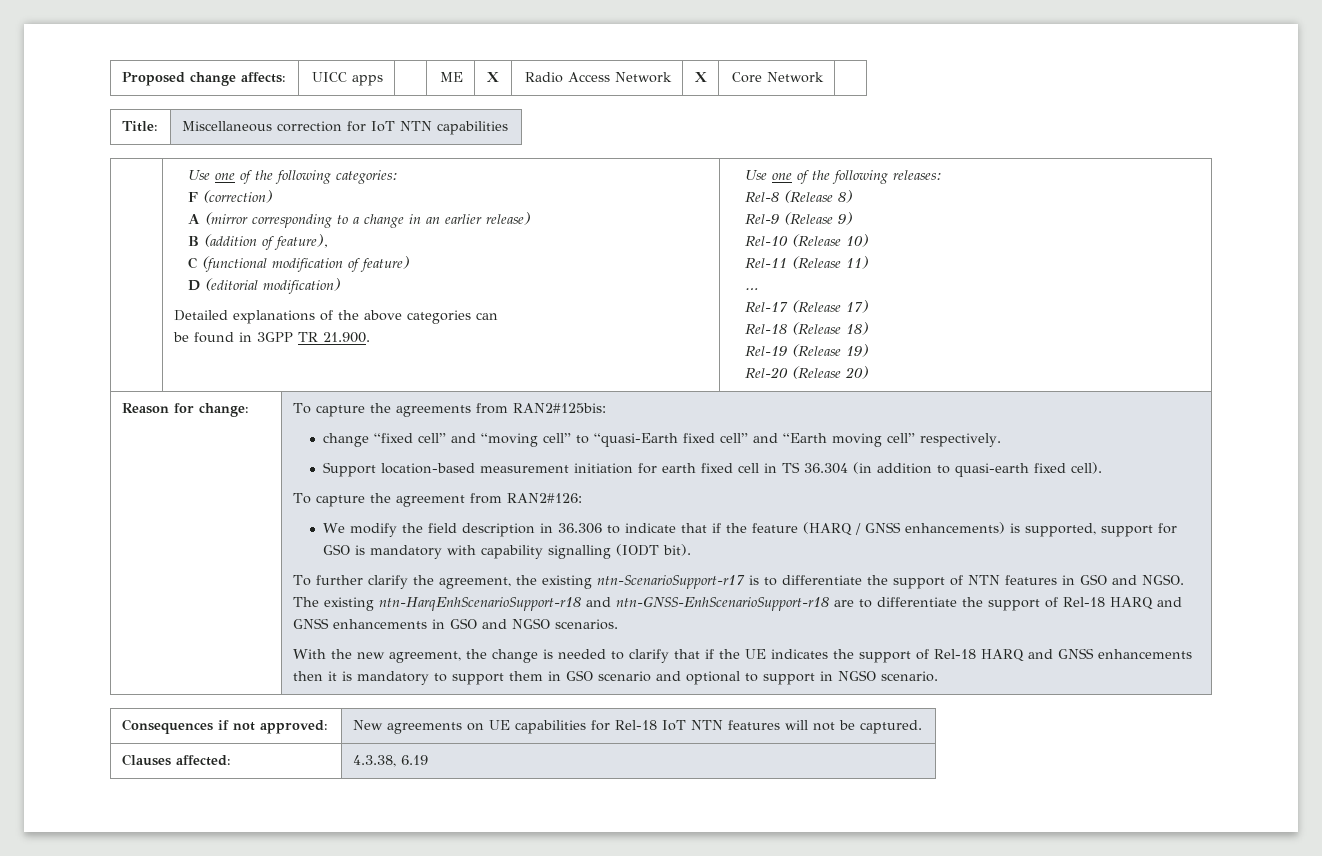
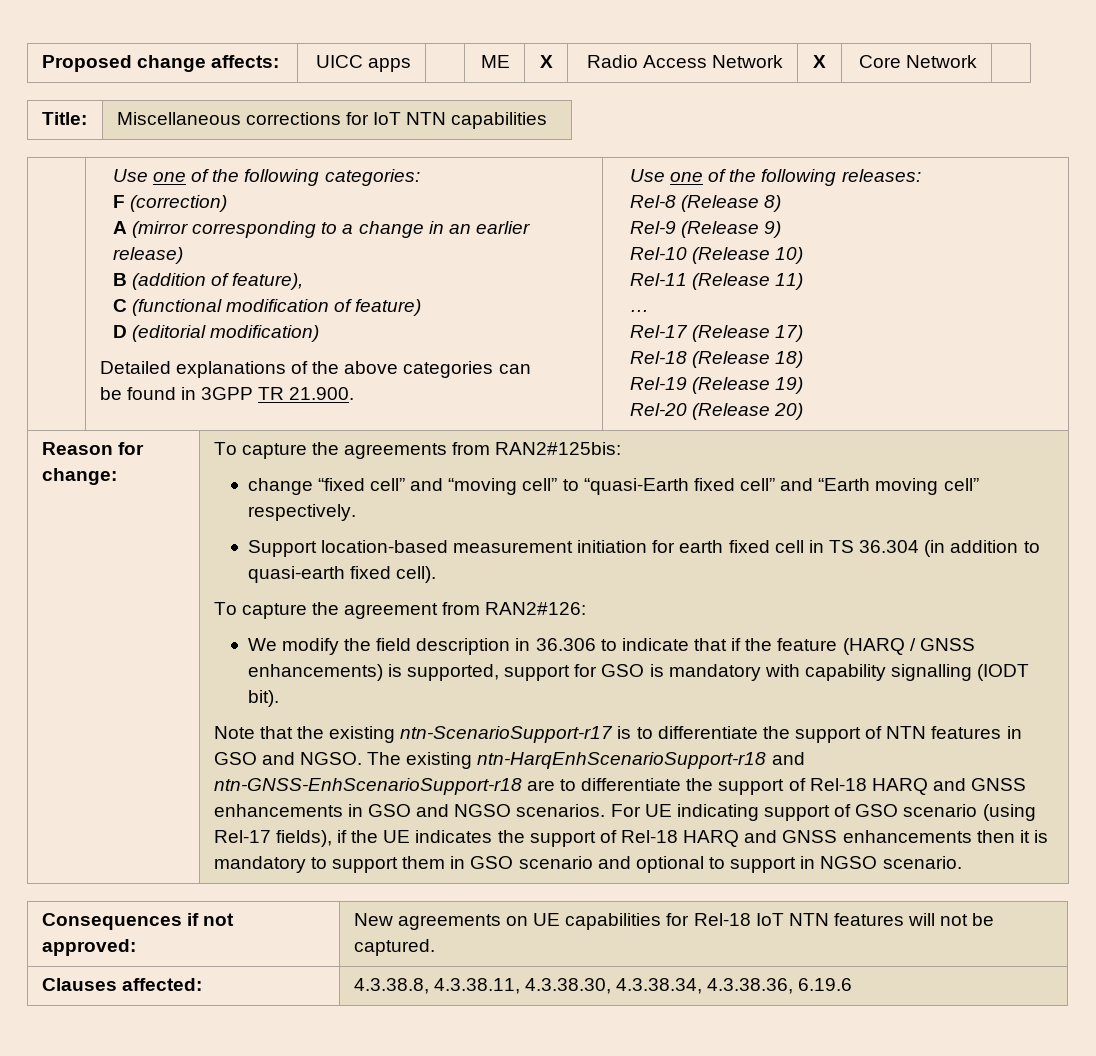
[276,121,342,132] correction -> [245,112,341,125] corrections
[292,575,511,589] To further clarify the agreement, -> [213,726,293,739] Note that
[292,649,700,663] // With the new agreement, the change is needed to clarify that -> [610,804,1036,821] [213,830,332,847] For UE indicating support of GSO scenario (using Rel-17 fields),
[352,755,428,767] 4.3.38, 6.19 -> [353,978,853,994] 4.3.38.8, 4.3.38.11, 4.3.38.30, 4.3.38.34, 4.3.38.36, 6.19.6

